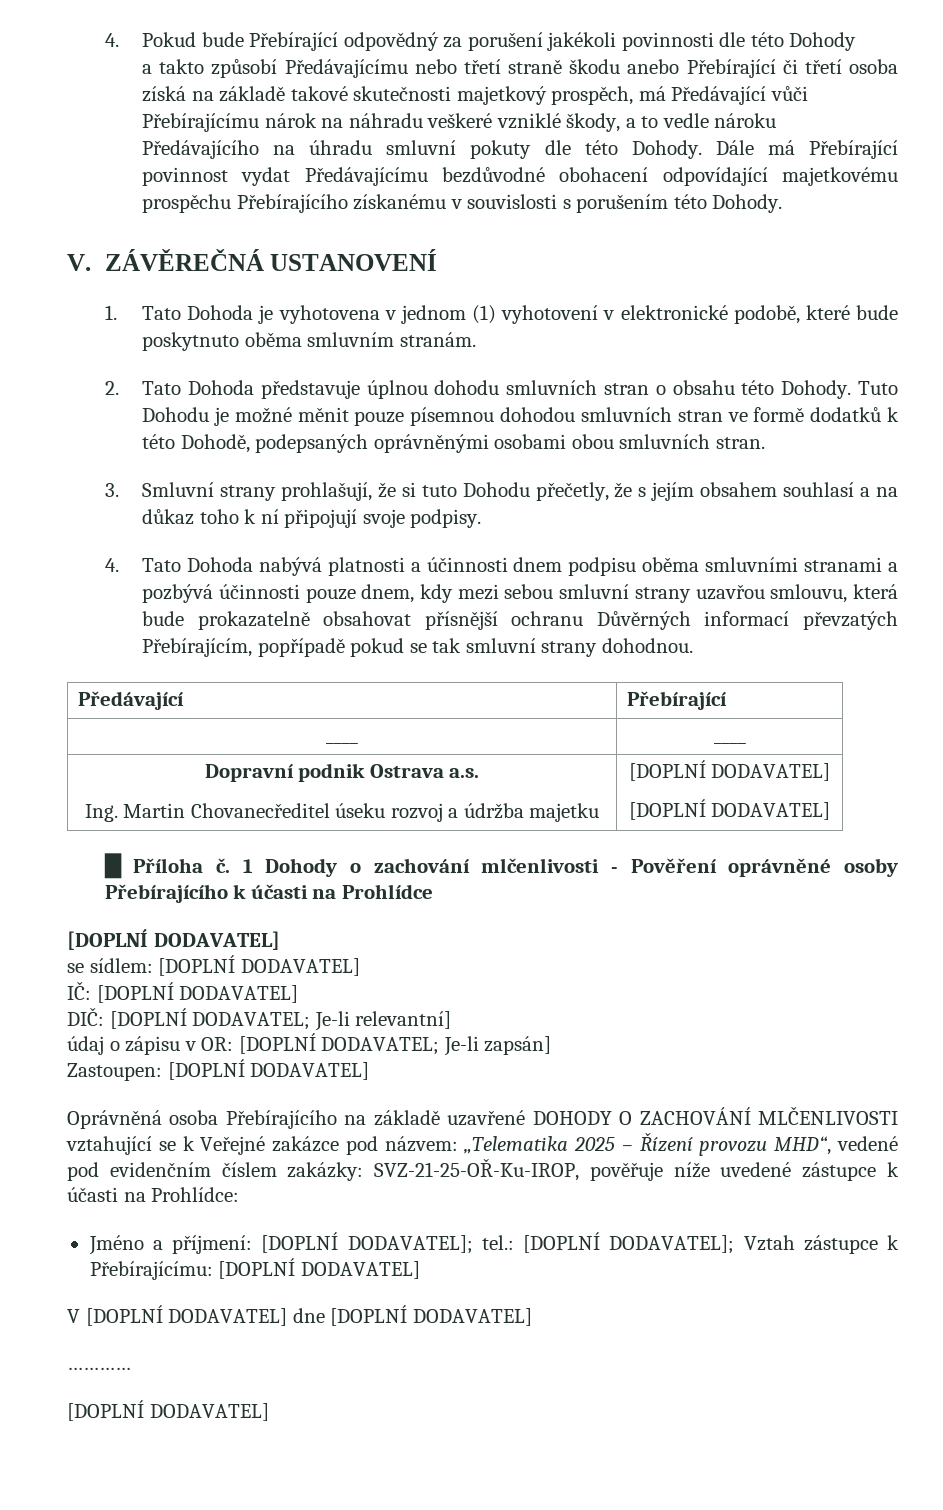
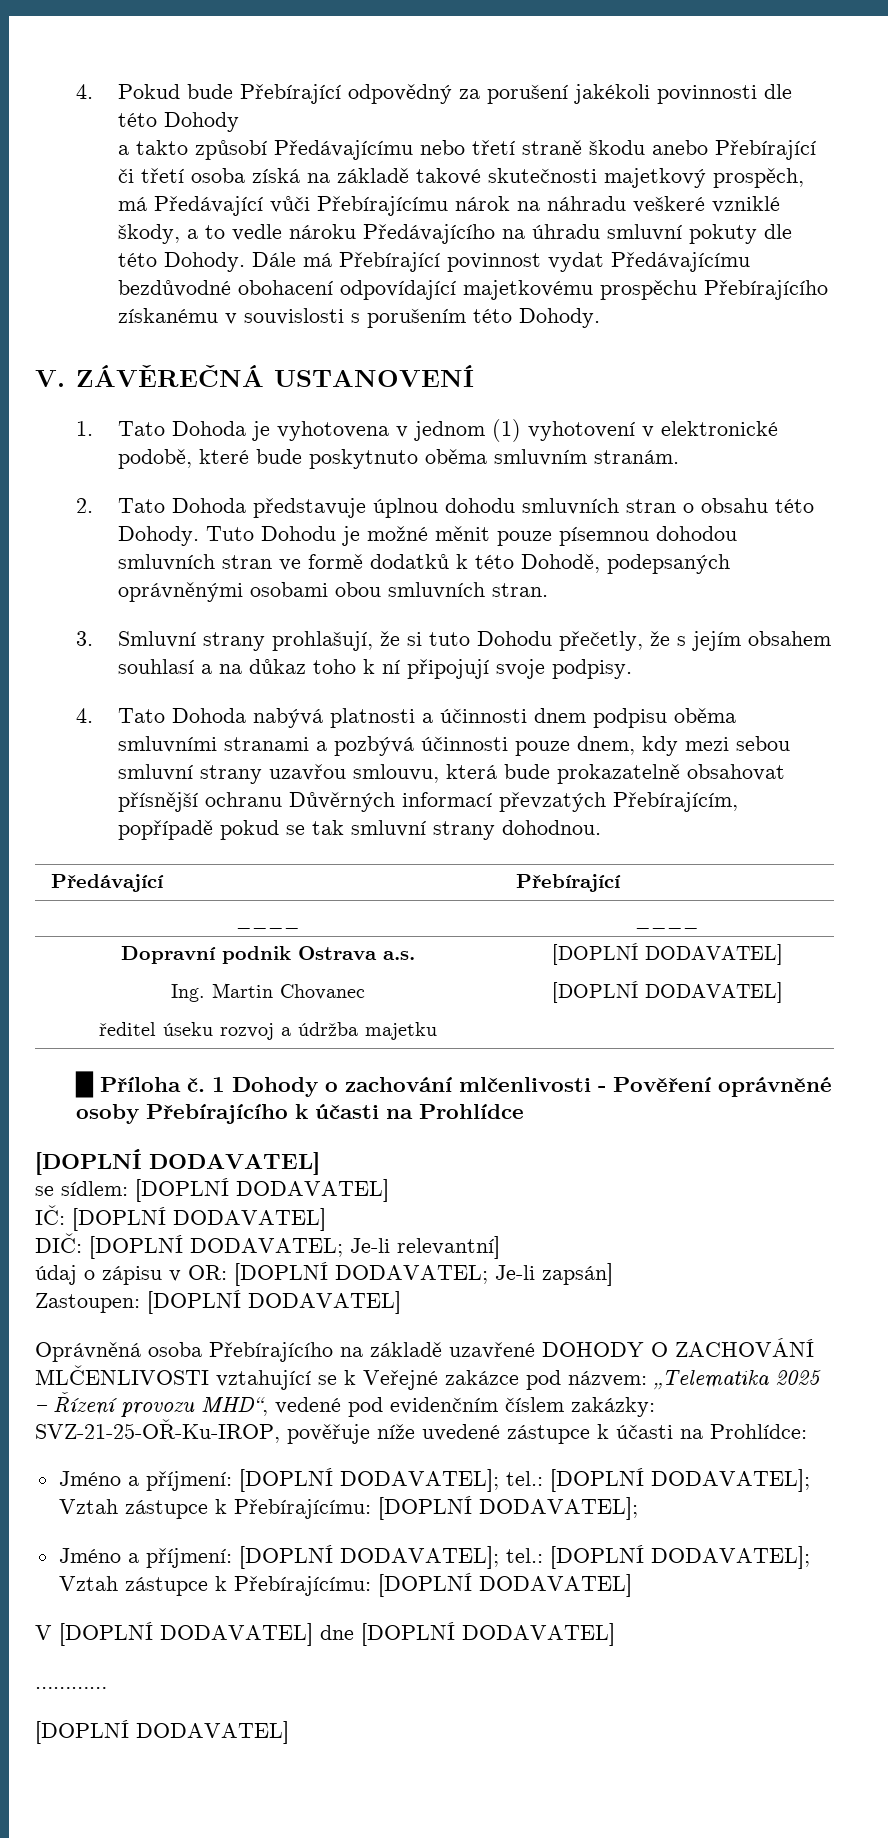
[190,803,330,818] Chovanecředitel -> [280,984,365,1000] [99,1022,156,1036] Chovanec // ředitel
(240, 1194) none -> [58,1468,810,1492] [58,1496,638,1520] // Jméno a příjmení: [DOPLNÍ DODAVATEL]; tel.: [DOPLNÍ DODAVATEL]; Vztah zástupce k Přebírajícímu: [DOPLNÍ DODAVATEL];

